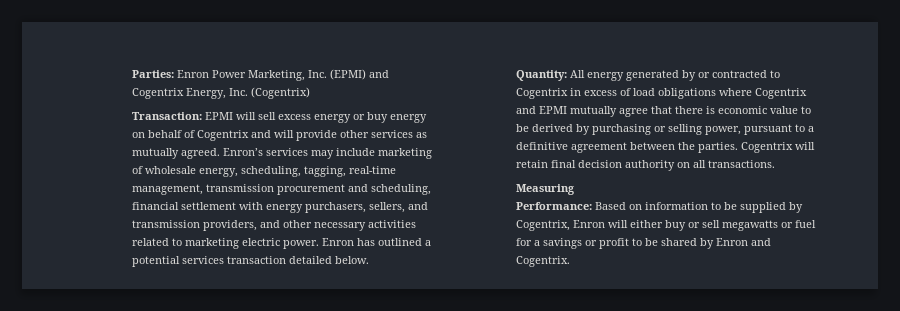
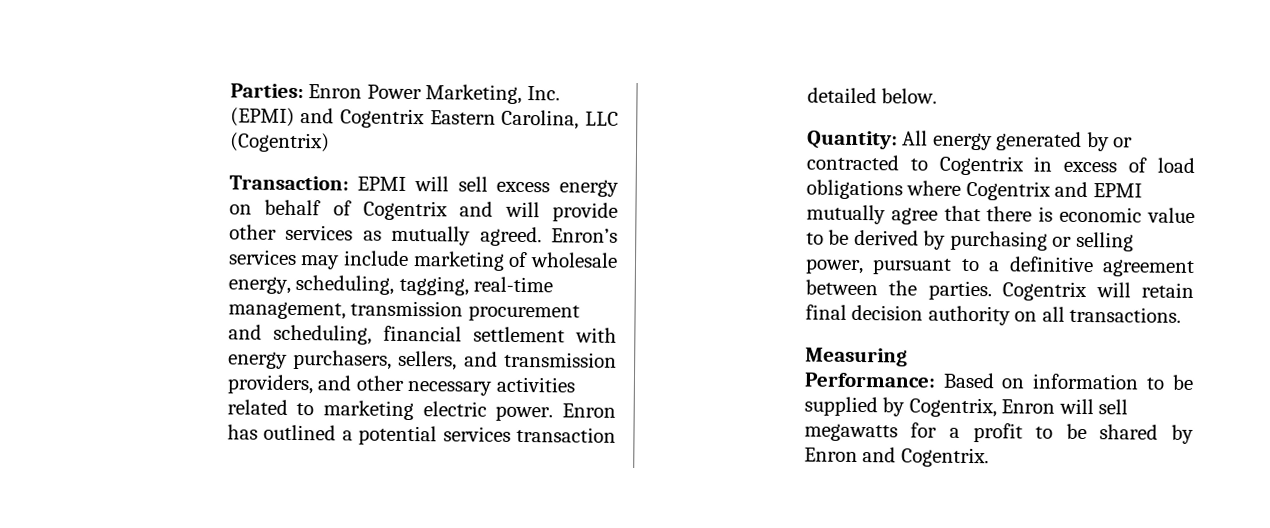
[185,88,248,99] Energy, Inc. -> [429,109,619,130] Eastern Carolina, LLC
[352,112,427,123] or buy energy -> (619, 188) none
[629,220,816,231] [515,238,597,249] either buy or sell megawatts or fuel for a savings or -> [1098,399,1129,415] [803,422,961,442] sell megawatts for a

